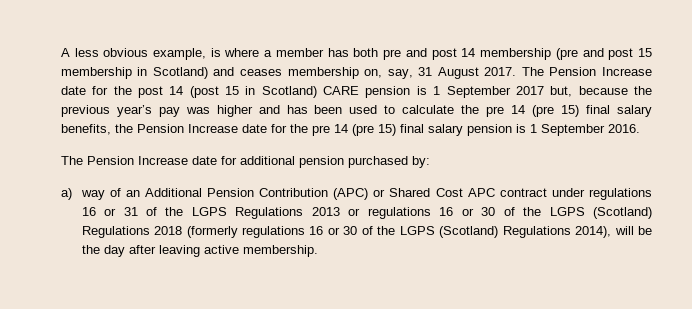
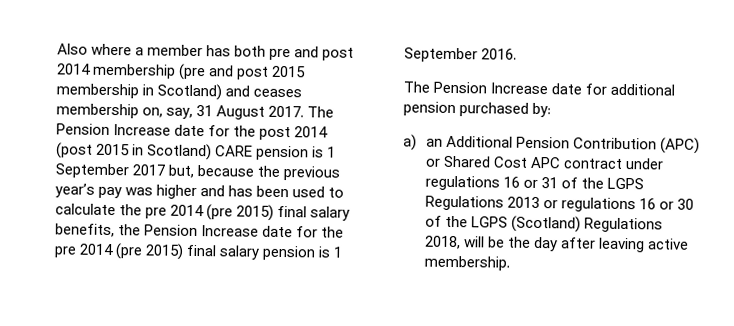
[60,48,221,60] A less obvious example, is -> [56,43,88,55] Also
[461,48,476,57] 14 -> [56,63,91,75] 2014
[638,48,653,57] 15 -> [271,65,306,78] 2015
[169,86,239,98] 14 (post 15 -> [294,126,329,138] [55,142,130,159] 2014 (post 2015
[511,105,580,117] 14 (pre 15) -> [169,204,274,221] 2014 (pre 2015)
[333,124,396,136] 14 (pre 15) -> [78,243,184,260] 2014 (pre 2015)
[80,188,121,200] way of -> (417, 142) none
[154,226,612,238] 2018 (formerly regulations 16 or 30 of the LGPS (Scotland) Regulations 2014), -> [424,235,461,250] 2018,

